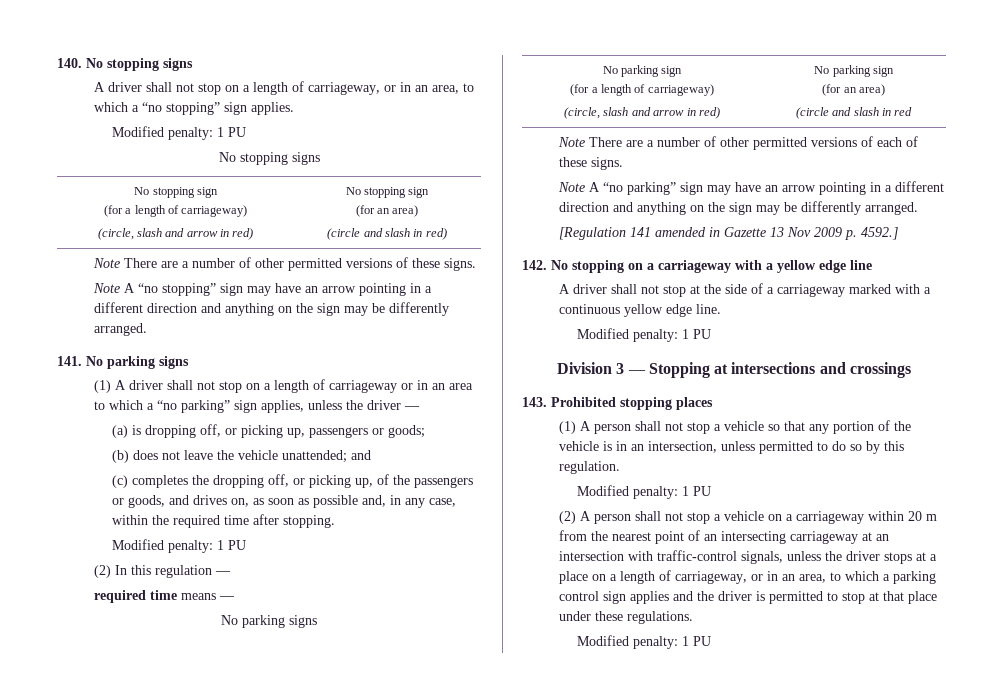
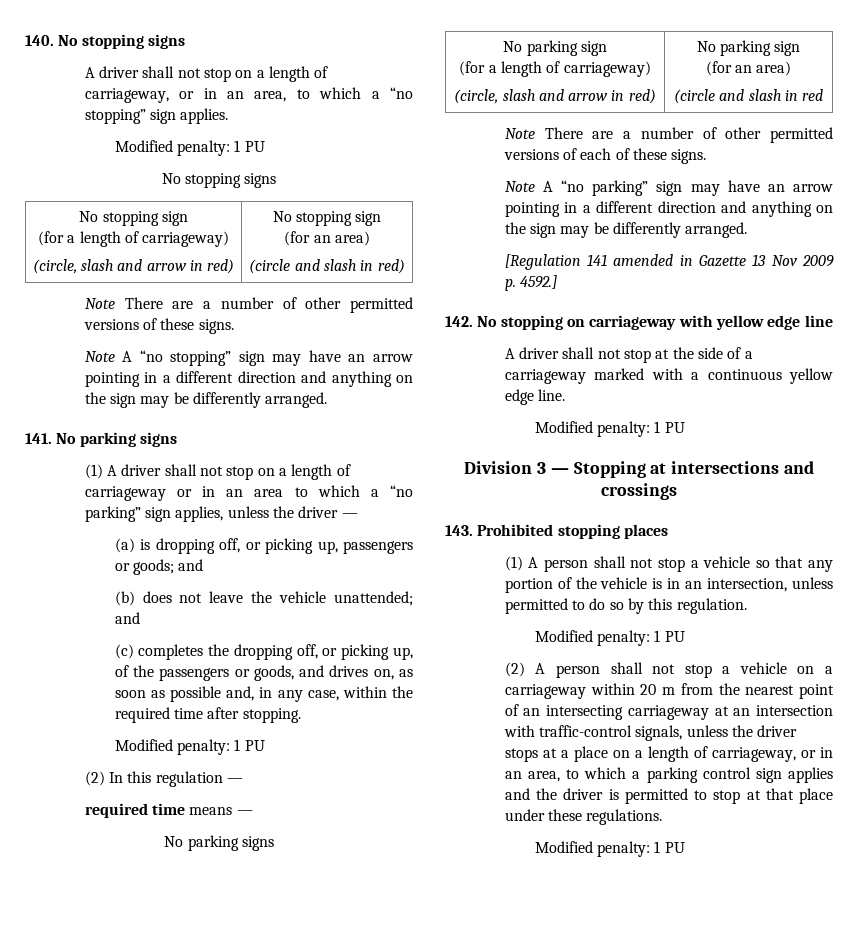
(426, 431) none -> [178,559,204,571] and
[647,263,654,270] a -> (585, 323) none
[766,263,773,270] a -> (713, 321) none

